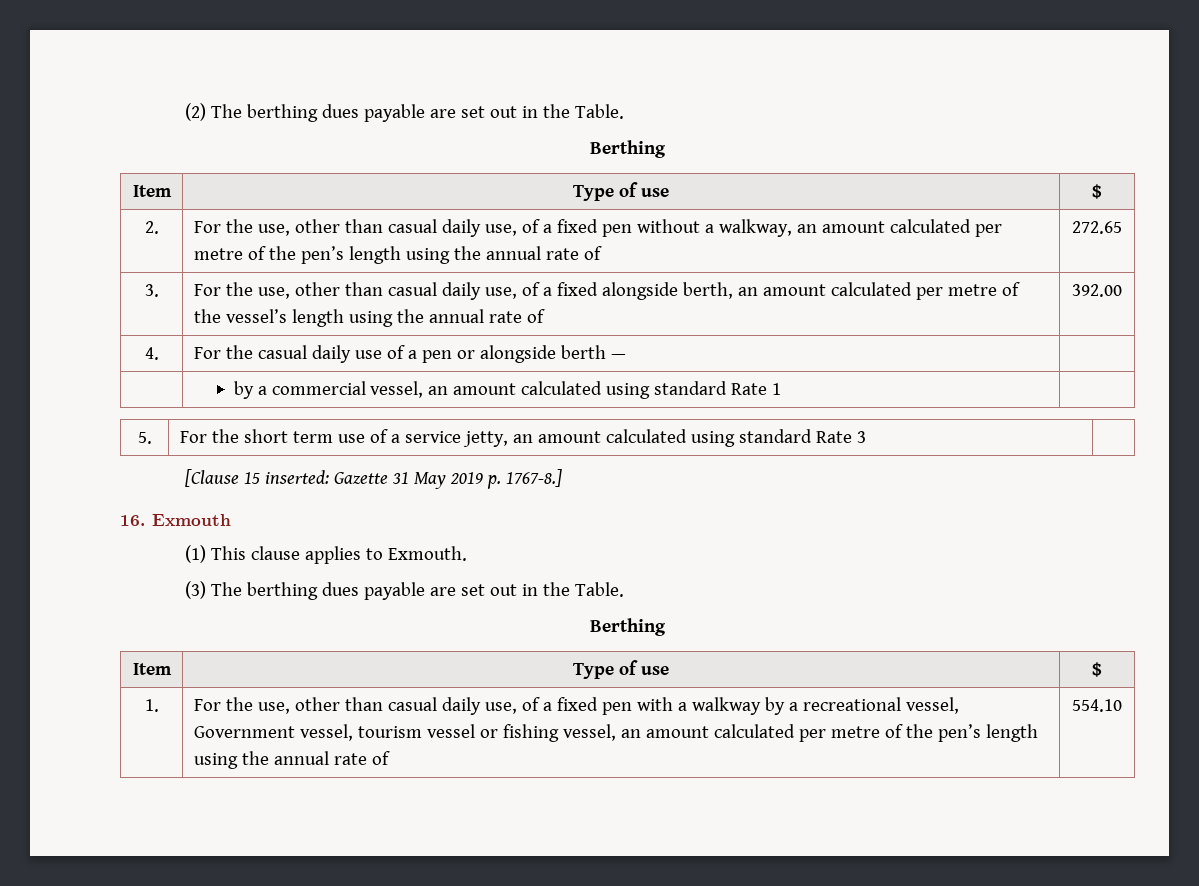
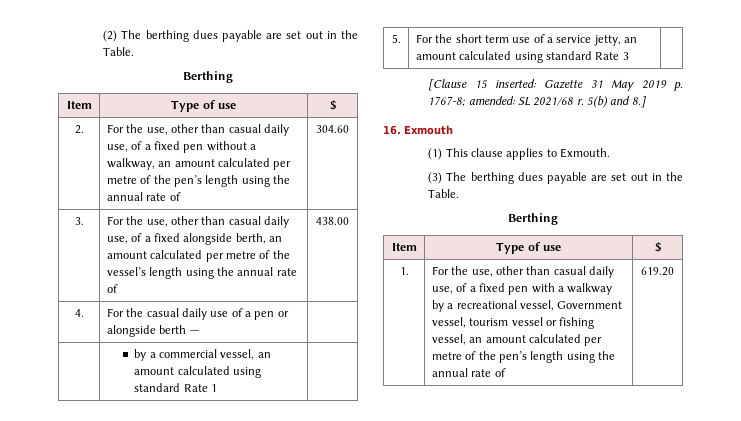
[1072,221,1122,234] 272.65 -> [316,125,349,133] 304.60
[1072,284,1122,297] 392.00 -> [316,217,349,225] 438.00
[505,469,562,487] 1767-8.] -> [428,96,646,108] 1767-8; amended: SL 2021/68 r. 5(b) and 8.]
[1072,699,1122,712] 554.10 -> [641,267,674,276] 619.20

